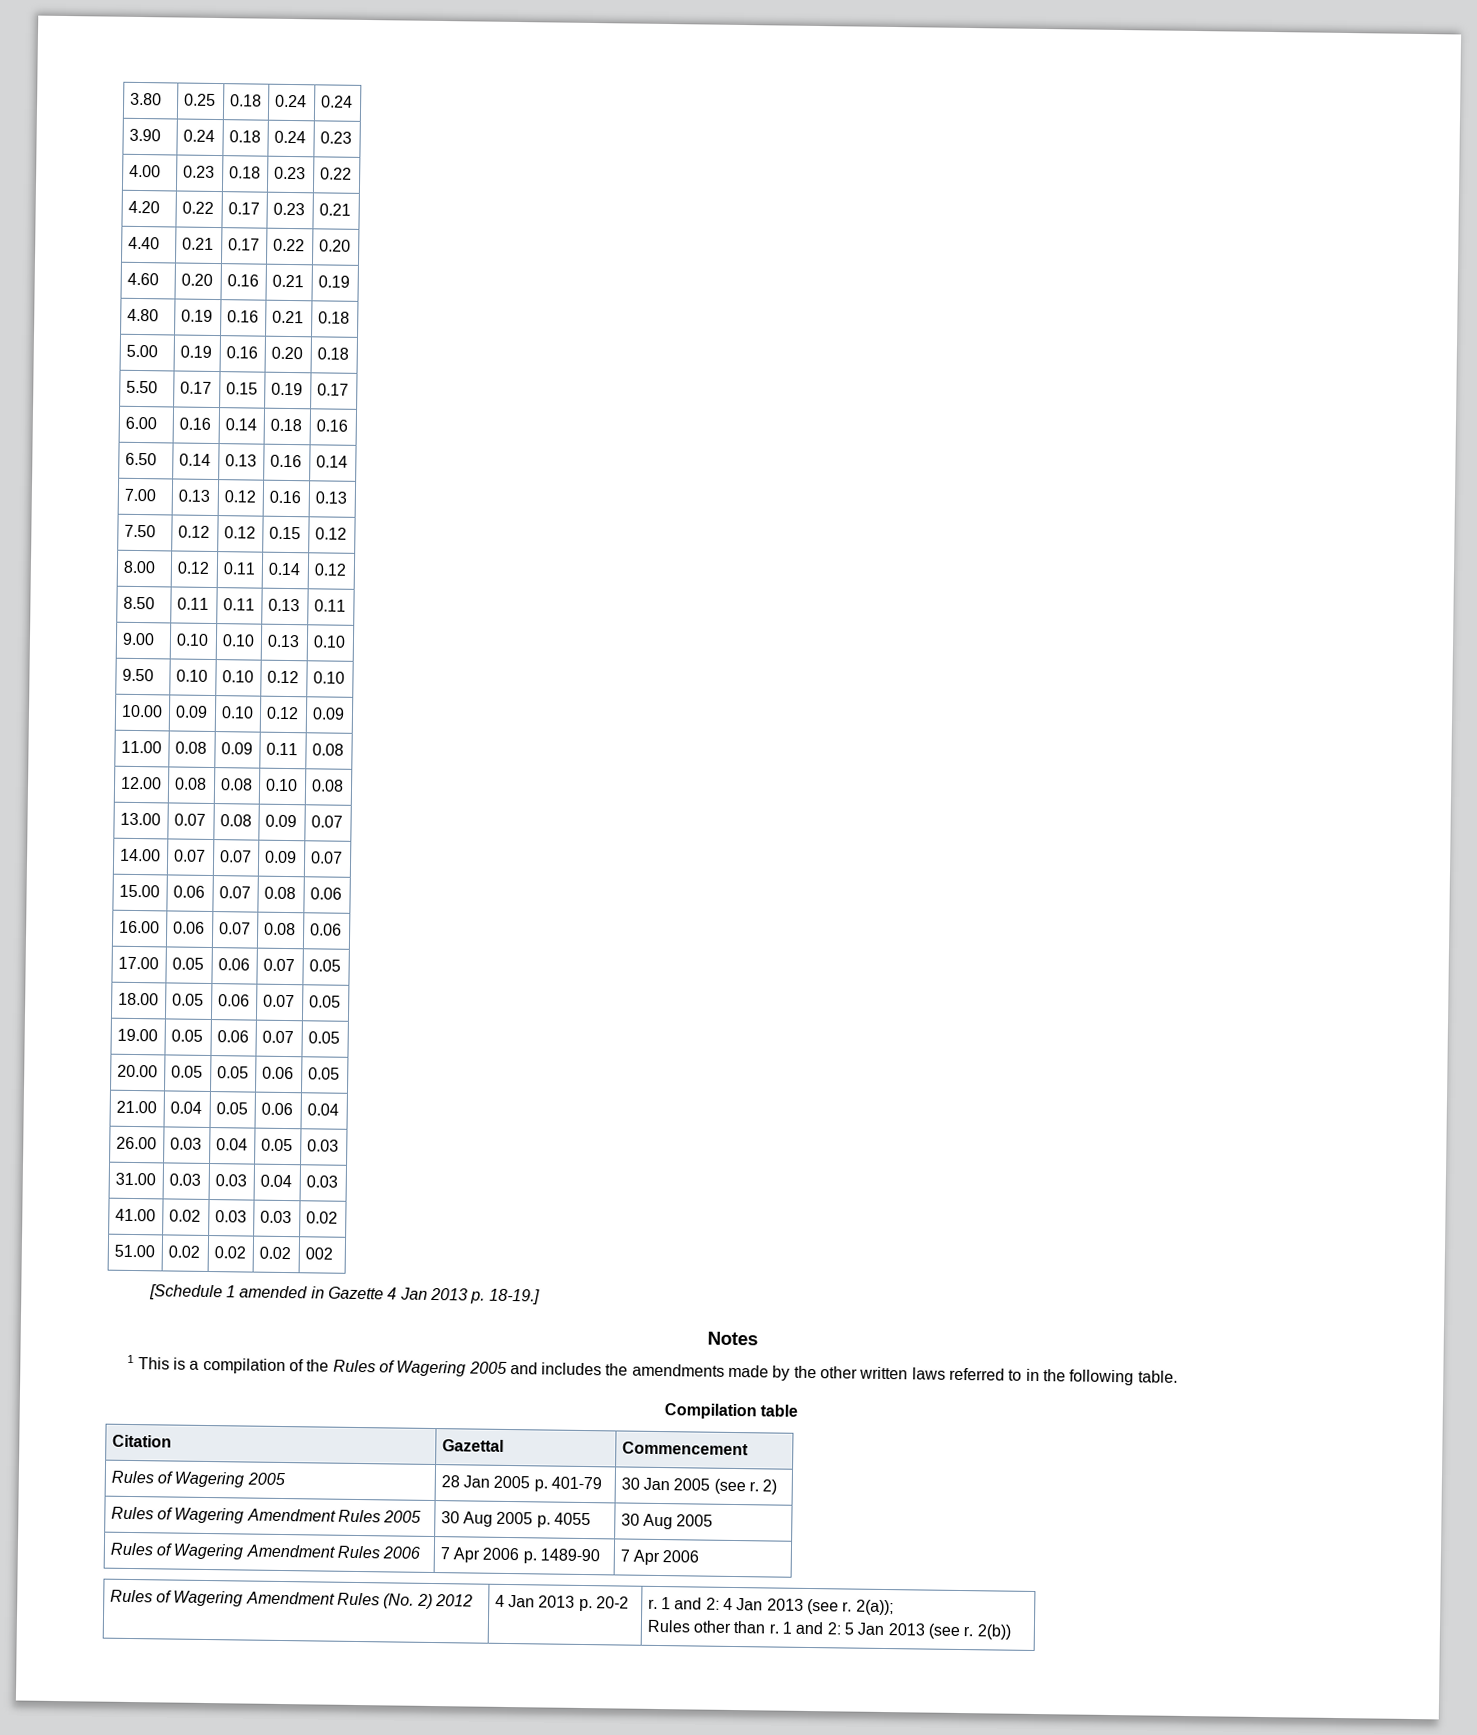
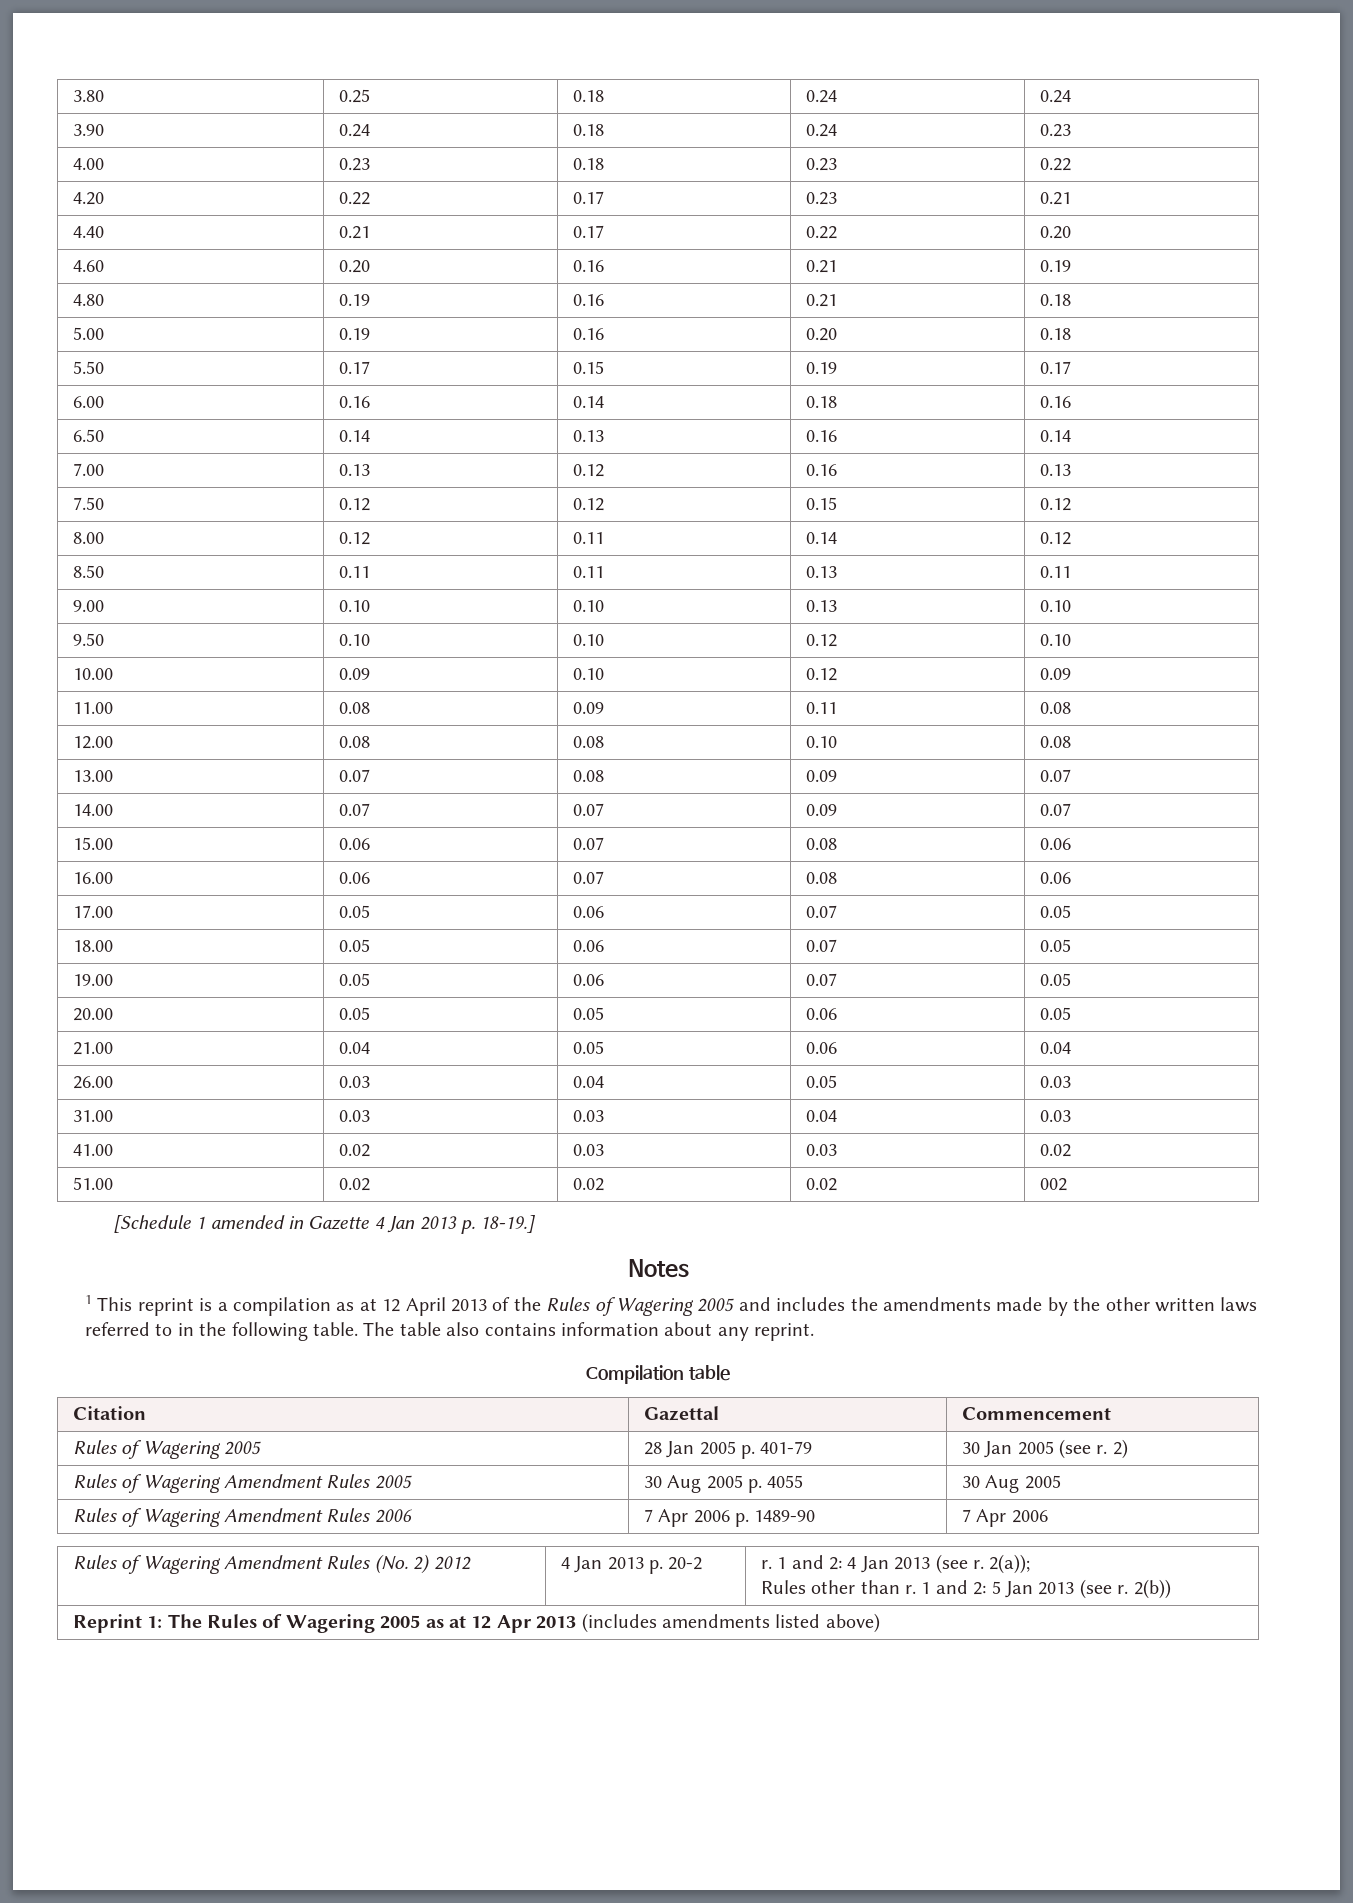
(170, 1363) none -> [137,1298,194,1316] reprint
(286, 1366) none -> [336,1297,487,1316] as at 12 April 2013
(1178, 1376) none -> [363,1322,815,1341] The table also contains information about any reprint.
(1011, 1632) none -> [72,1613,880,1633] // Reprint 1: The Rules of Wagering 2005 as at 12 Apr 2013 (includes amendments listed above)

